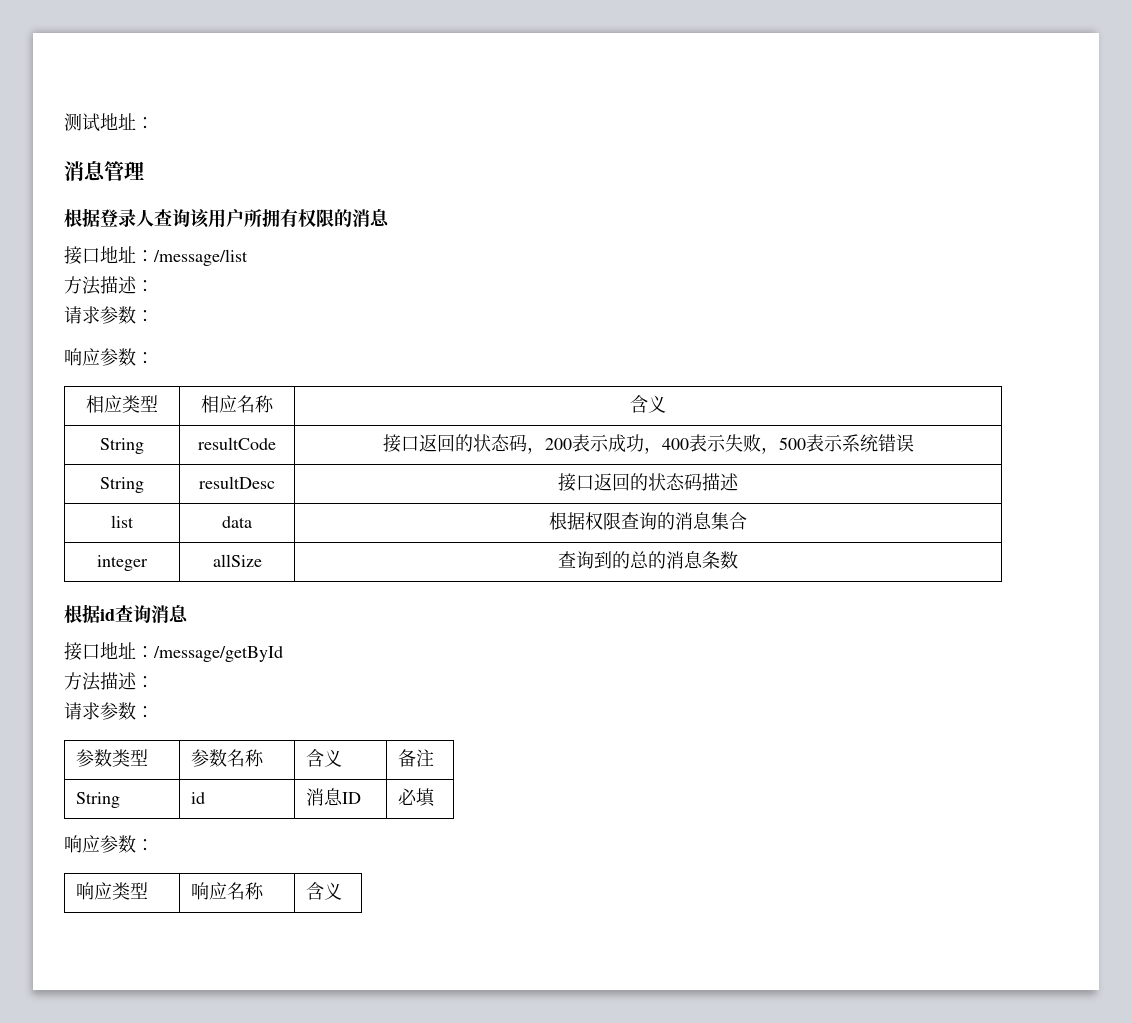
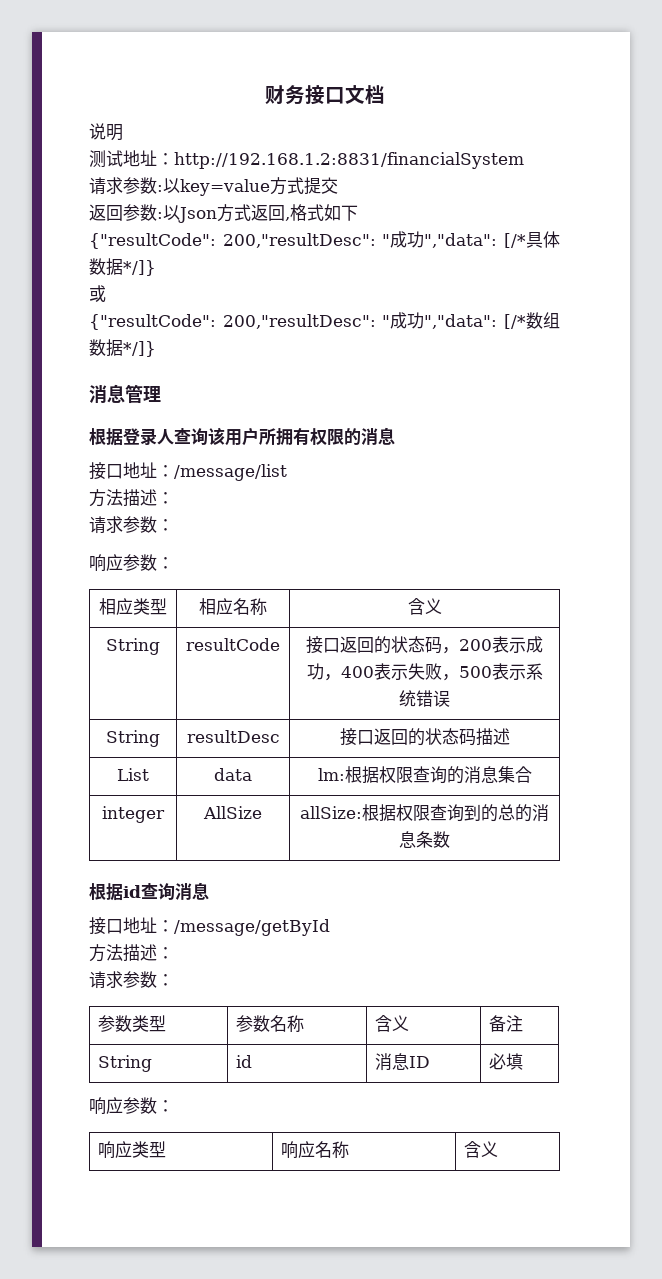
(64, 122) none -> [264,85,385,105] [89,123,123,141] 财务接口文档 // 说明 //
(154, 123) none -> [174,152,524,169] [89,177,338,196] [89,204,358,223] [89,231,560,249] [89,258,156,276] [89,285,106,302] [89,312,560,330] [89,339,156,357] http://192.168.1.2:8831/financialSystem // 请求参数:以key=value方式提交 // 返回参数:以Json方式返回,格式如下 // {"resultCode": 200,"resultDesc": "成功","data": [/*具体数据*/]} // 或 // {"resultCode": 200,"resultDesc": "成功","data": [/*数组数据*/]}
[111,515,134,528] list -> [117,768,149,781] List
(252, 522) none -> [317,768,345,781] lm:
[212,554,262,567] allSize | -> [203,806,262,819] [300,804,430,822] AllSize | allSize:根据权限

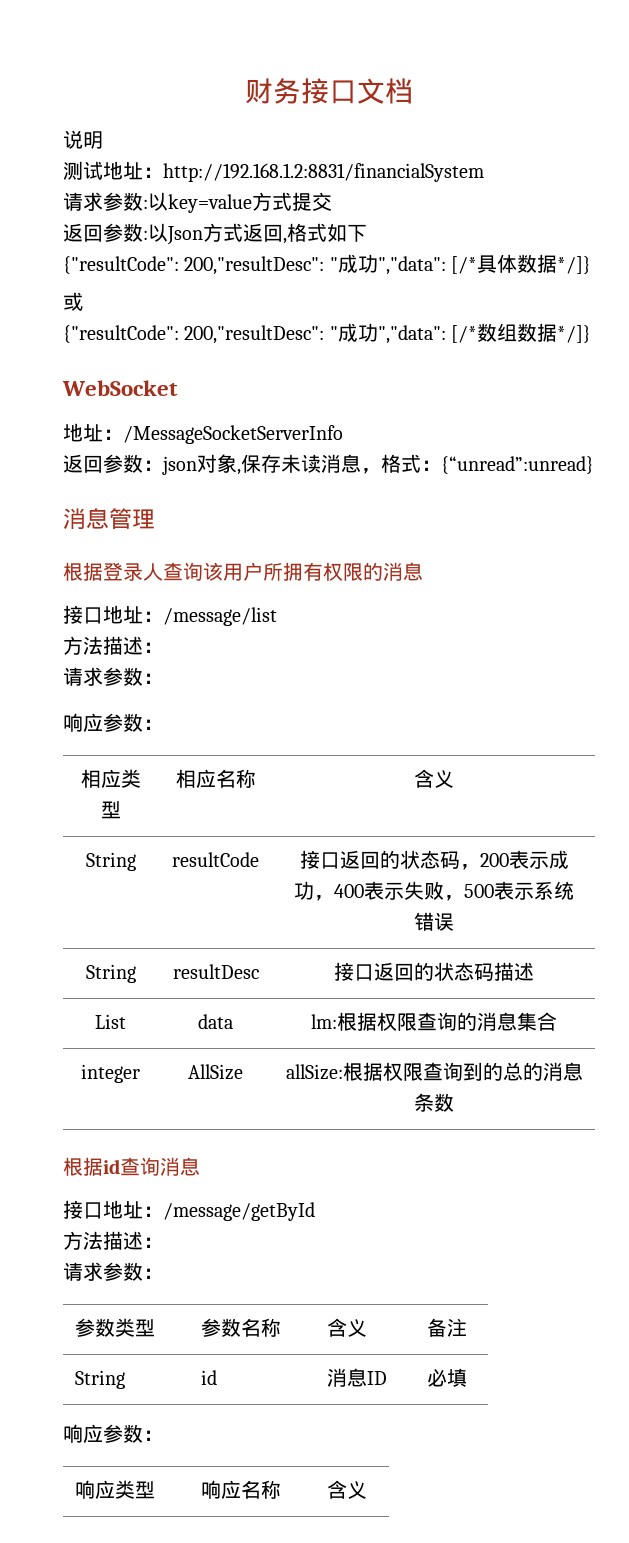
(156, 349) none -> [62,380,178,396] [63,423,343,444] [63,454,594,475] // WebSocket // 地址：/MessageSocketServerInfo // 返回参数：json对象,保存未读消息，格式：{“unread”:unread}

